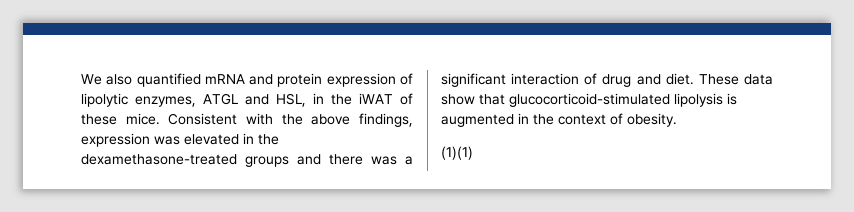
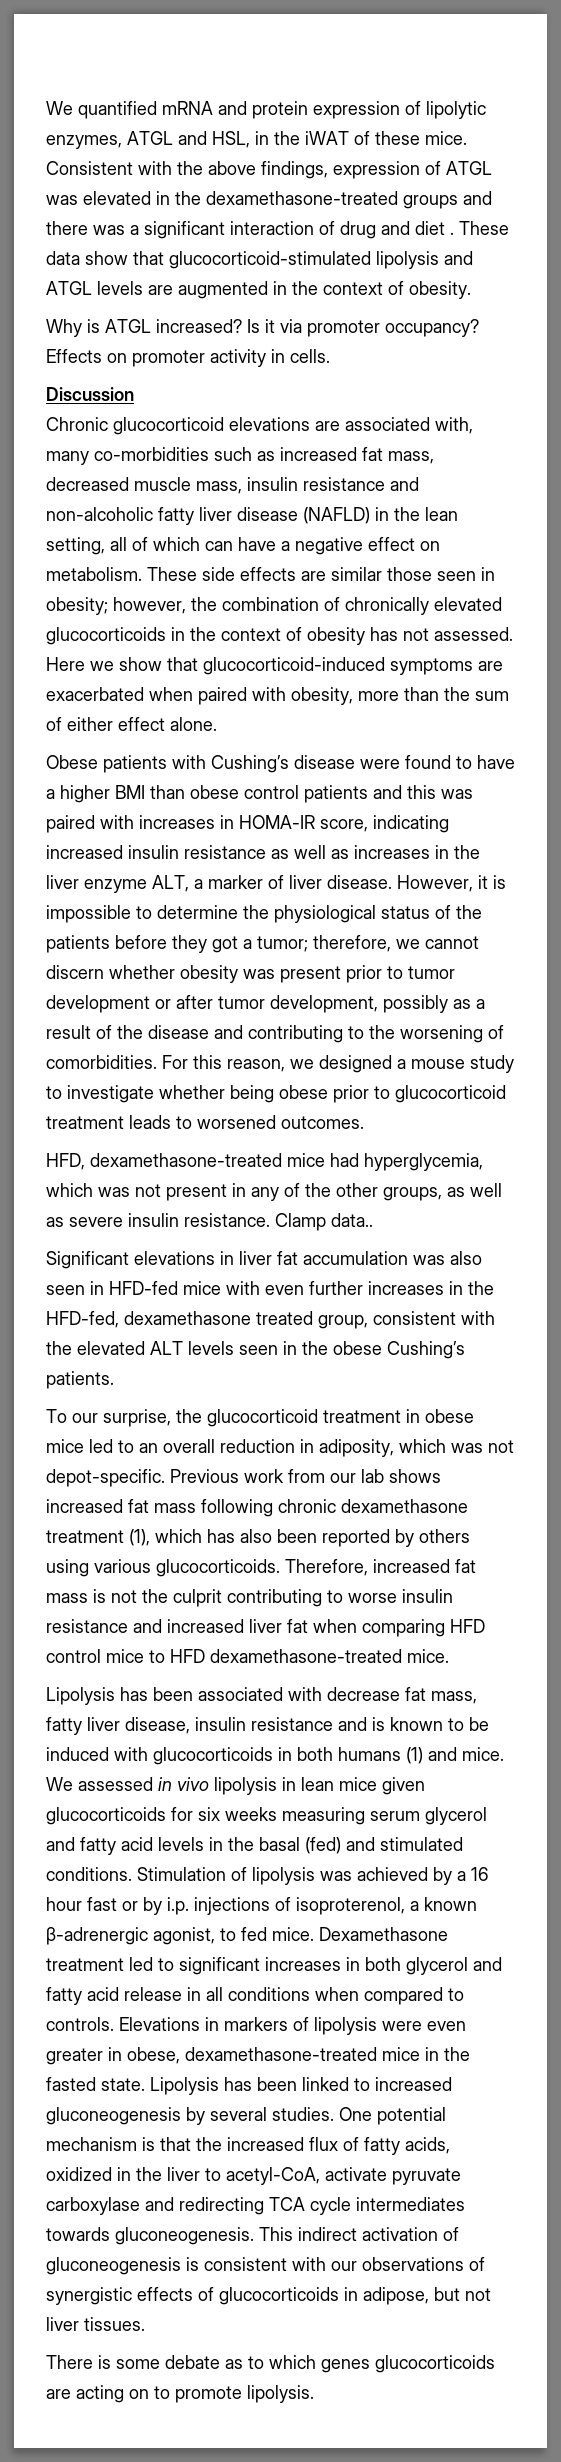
[81,74,133,85] We also -> [46,101,73,115] We
(150, 140) none -> [425,161,492,175] of ATGL
[665,73,694,85] diet. -> [415,221,454,235] diet .
[727,93,737,105] is -> [444,251,473,265] [46,281,173,295] and ATGL levels are
[441,146,473,160] (1)(1) -> [46,319,479,337] [46,349,330,367] [46,387,134,401] [46,417,473,435] [46,447,434,465] [46,477,419,494] [46,507,458,525] [46,537,440,555] [46,567,495,581] [46,597,502,615] [46,627,513,645] [46,657,503,675] [46,687,509,705] [46,717,217,731] [46,755,515,773] [46,785,473,803] [46,815,449,833] [46,845,480,859] [46,875,506,893] [46,905,482,923] [46,935,479,953] [46,965,455,983] [46,995,485,1013] [46,1025,504,1043] [46,1055,514,1073] [46,1085,506,1103] [46,1115,364,1129] [46,1153,483,1171] [46,1183,502,1201] [46,1213,373,1231] [46,1251,482,1269] [46,1281,494,1295] [46,1311,495,1329] [46,1341,465,1359] [46,1371,114,1389] [46,1409,474,1427] [46,1439,514,1457] [46,1469,441,1487] [46,1499,468,1517] [46,1529,470,1547] [46,1559,476,1577] [46,1589,453,1607] [46,1619,485,1637] [46,1649,449,1663] [46,1687,477,1705] [46,1717,489,1735] [46,1747,504,1765] [46,1777,425,1795] [46,1807,487,1825] [46,1837,463,1855] [46,1867,489,1885] [46,1897,477,1915] [46,1927,448,1945] [46,1957,502,1975] [46,1987,464,2005] [46,2017,466,2035] [46,2047,470,2065] [46,2077,452,2095] [46,2107,446,2125] [46,2137,450,2155] [46,2167,461,2185] [46,2197,465,2215] [46,2227,459,2245] [46,2257,485,2275] [46,2287,491,2305] [46,2317,145,2331] [46,2355,495,2373] [46,2385,314,2403] Why is ATGL increased? Is it via promoter occupancy? Effects on promoter activity in cells. // Discussion // Chronic glucocorticoid elevations are associated with, many co-morbidities such as increased fat mass, decreased muscle mass, insulin resistance and non-alcoholic fatty liver disease (NAFLD) in the lean setting, all of which can have a negative effect on metabolism. These side effects are similar those seen in obesity; however, the combination of chronically elevated glucocorticoids in the context of obesity has not assessed. Here we show that glucocorticoid-induced symptoms are exacerbated when paired with obesity, more than the sum of either effect alone. // Obese patients with Cushing’s disease were found to have a higher BMI than obese control patients and this was paired with increases in HOMA-IR score, indicating increased insulin resistance as well as increases in the liver enzyme ALT, a marker of liver disease. However, it is impossible to determine the physiological status of the patients before they got a tumor; therefore, we cannot discern whether obesity was present prior to tumor development or after tumor development, possibly as a result of the disease and contributing to the worsening of comorbidities. For this reason, we designed a mouse study to investigate whether being obese prior to glucocorticoid treatment leads to worsened outcomes. // HFD, dexamethasone-treated mice had hyperglycemia, which was not present in any of the other groups, as well as severe insulin resistance. Clamp data.. // Significant elevations in liver fat accumulation was also seen in HFD-fed mice with even further increases in the HFD-fed, dexamethasone treated group, consistent with the elevated ALT levels seen in the obese Cushing’s patients. // To our surprise, the glucocorticoid treatment in obese mice led to an overall reduction in adiposity, which was not depot-specific. Previous work from our lab shows increased fat mass following chronic dexamethasone treatment (1), which has also been reported by others using various glucocorticoids. Therefore, increased fat mass is not the culprit contributing to worse insulin resistance and increased liver fat when comparing HFD control mice to HFD dexamethasone-treated mice. // Lipolysis has been associated with decrease fat mass, fatty liver disease, insulin resistance and is known to be induced with glucocorticoids in both humans (1) and mice. We assessed in vivo lipolysis in lean mice given glucocorticoids for six weeks measuring serum glycerol and fatty acid levels in the basal (fed) and stimulated conditions. Stimulation of lipolysis was achieved by a 16 hour fast or by i.p. injections of isoproterenol, a known β-adrenergic agonist, to fed mice. Dexamethasone treatment led to significant increases in both glycerol and fatty acid release in all conditions when compared to controls. Elevations in markers of lipolysis were even greater in obese, dexamethasone-treated mice in the fasted state. Lipolysis has been linked to increased gluconeogenesis by several studies. One potential mechanism is that the increased flux of fatty acids, oxidized in the liver to acetyl-CoA, activate pyruvate carboxylase and redirecting TCA cycle intermediates towards gluconeogenesis. This indirect activation of gluconeogenesis is consistent with our observations of synergistic effects of glucocorticoids in adipose, but not liver tissues. // There is some debate as to which genes glucocorticoids are acting on to promote lipolysis.

